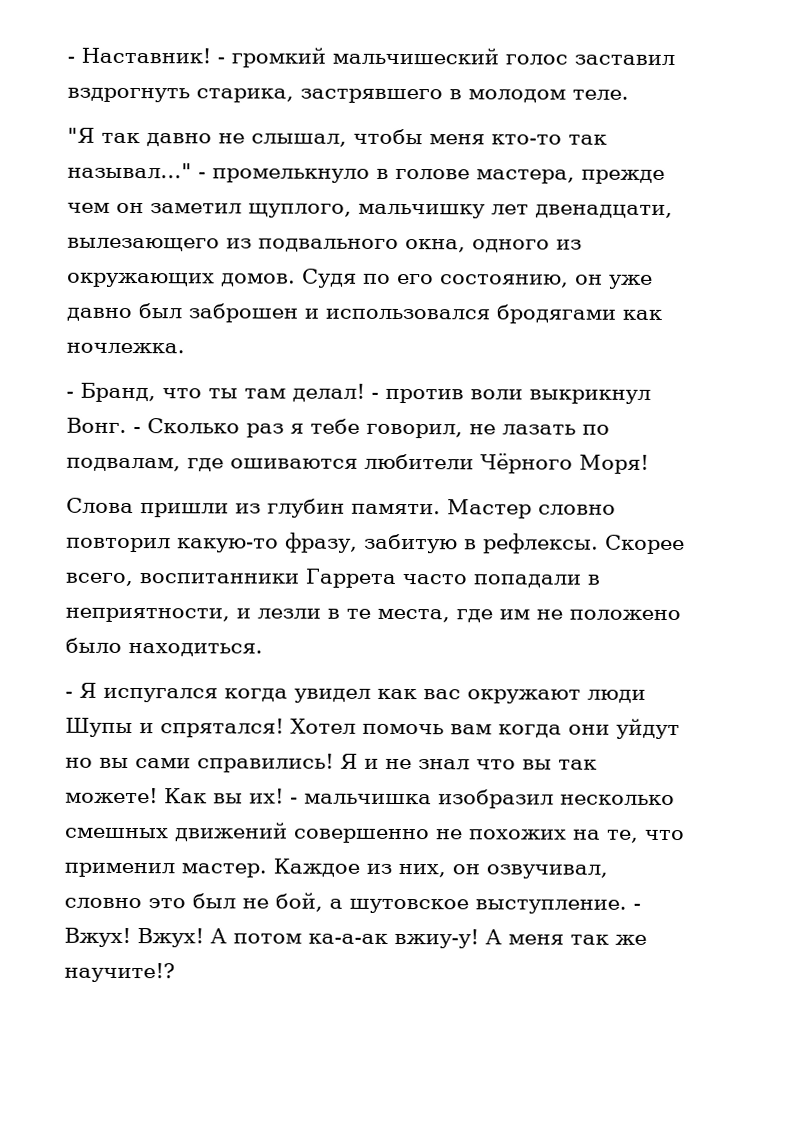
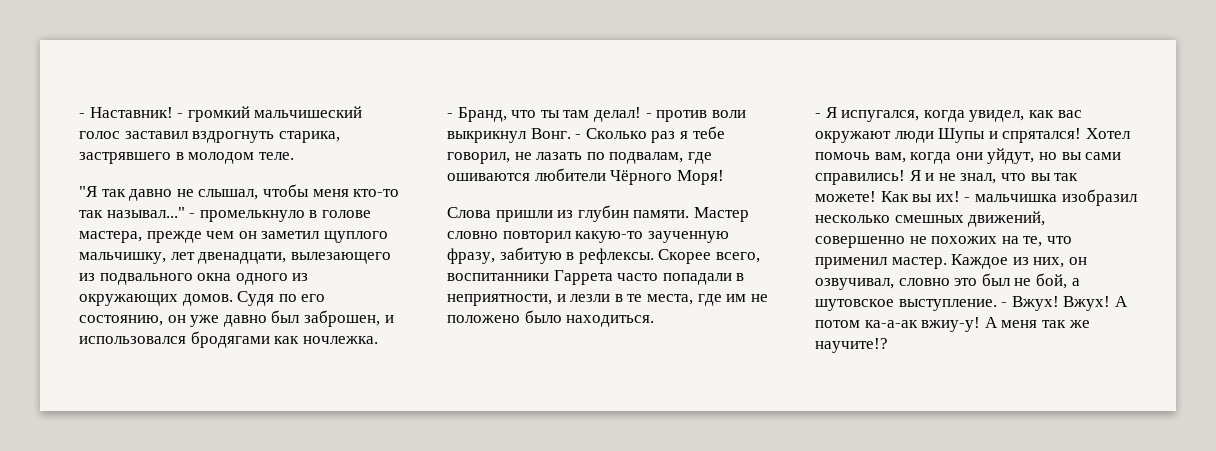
[248,203,486,219] щуплого, мальчишку -> [323,231,388,243] [79,252,166,264] щуплого мальчишку,
[405,239,466,253] окна, -> [197,273,232,281] окна
[188,303,298,323] заброшен -> [303,310,380,327] заброшен,
(279, 545) none -> [647,231,729,243] заученную
[103,687,371,703] испугался когда увидел -> [841,110,1025,122] испугался, когда увидел,
[450,724,492,735] вам -> [874,152,906,163] вам,
[616,718,680,740] уйдут -> [987,148,1035,164] уйдут,
[418,759,470,770] знал -> [960,173,997,184] знал,
[174,822,288,842] движений -> [968,211,1046,227] движений,

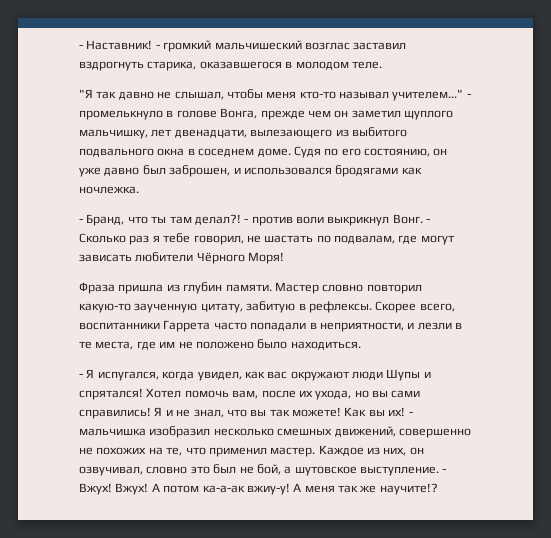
[79,131,120,139] голос -> [304,42,350,50] возглас
[79,152,171,164] застрявшего -> [199,61,282,69] оказавшегося
[79,207,185,218] так называл..." -> [339,89,464,101] называл учителем..."
[79,231,142,243] мастера, -> [220,108,258,119] Вонга,
(95, 277) none -> [351,127,407,137] выбитого
[235,273,309,285] [79,294,233,306] одного из окружающих домов. -> [187,148,291,157] в соседнем доме.
[593,107,641,122] делал! -> [194,214,241,225] делал?!
[536,152,583,160] лазать -> [264,235,314,243] шастать
[447,173,530,181] ошиваются -> [420,235,455,245] [79,254,132,262] могут зависать
[447,207,553,222] Слова пришли -> [79,282,164,294] Фраза пришла
[447,248,495,264] фразу, -> [200,303,243,313] цитату,
[910,148,1035,164] когда они уйдут, -> [261,390,352,400] после их ухода,

